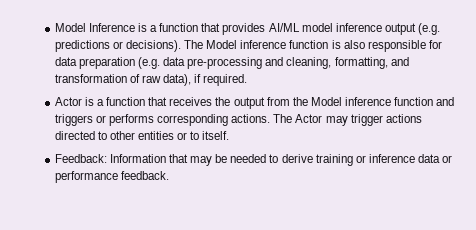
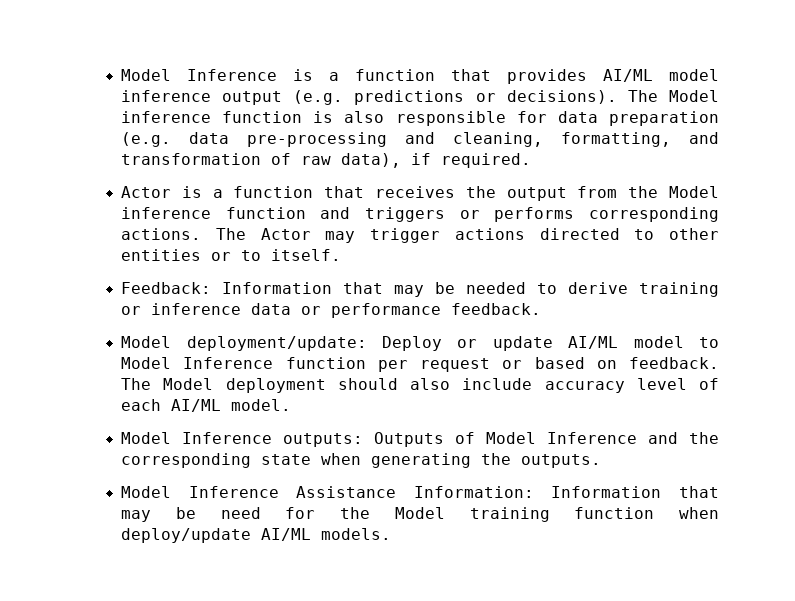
(169, 175) none -> [121,336,719,351] [121,357,719,372] [121,378,719,393] [121,399,292,412] [121,432,719,447] [121,453,602,468] [121,486,719,498] [121,507,719,522] [121,528,392,543] // Model deployment/update: Deploy or update AI/ML model to Model Inference function per request or based on feedback. The Model deployment should also include accuracy level of each AI/ML model. // Model Inference outputs: Outputs of Model Inference and the corresponding state when generating the outputs. // Model Inference Assistance Information: Information that may be need for the Model training function when deploy/update AI/ML models.

